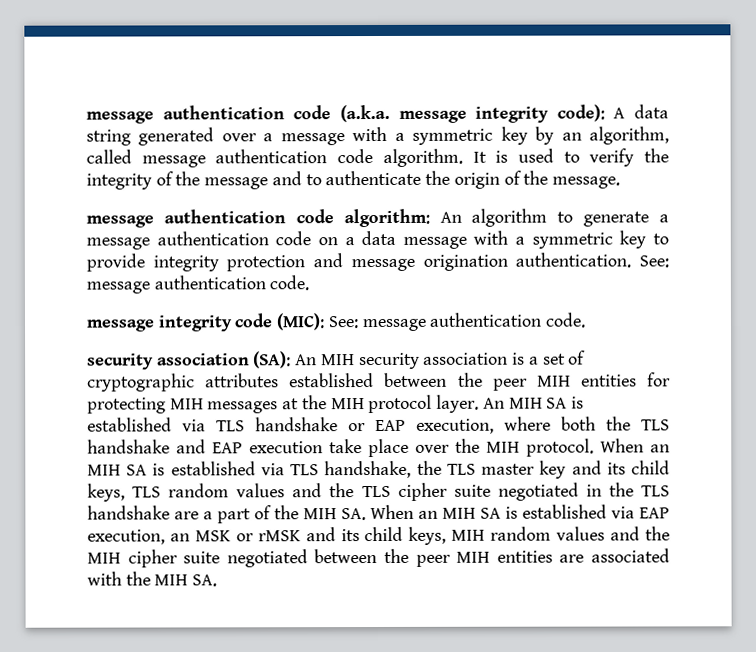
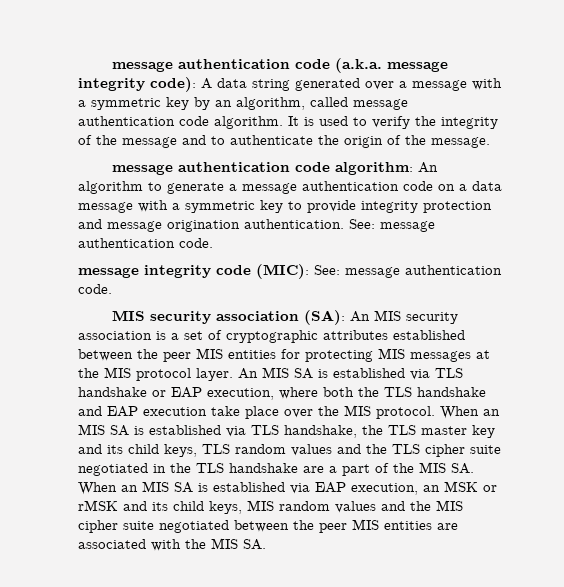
(587, 320) none -> [112,310,146,321] MIS
[320,354,355,366] MIH -> [374,310,402,321] MIS
[536,375,571,387] MIH -> [196,348,223,359] MIS
[169,398,204,410] MIH -> [378,348,405,359] MIS
[330,398,365,410] MIH -> [104,367,131,378] MIS
[508,397,543,409] MIH -> [262,367,289,378] MIS
[486,441,520,453] MIH -> [344,405,371,416] MIS
[87,464,121,476] MIH -> [78,424,105,435] MIS
[303,508,337,520] MIH -> [419,462,446,473] MIS
[442,507,476,519] MIH -> [142,481,169,492] MIS
[451,526,670,541] [87,552,121,564] MIH random values and the MIH -> [247,500,463,513] MIS random values and the MIS
[456,551,491,563] MIH -> [352,519,379,530] MIS
[154,574,189,586] MIH -> [211,538,238,549] MIS

